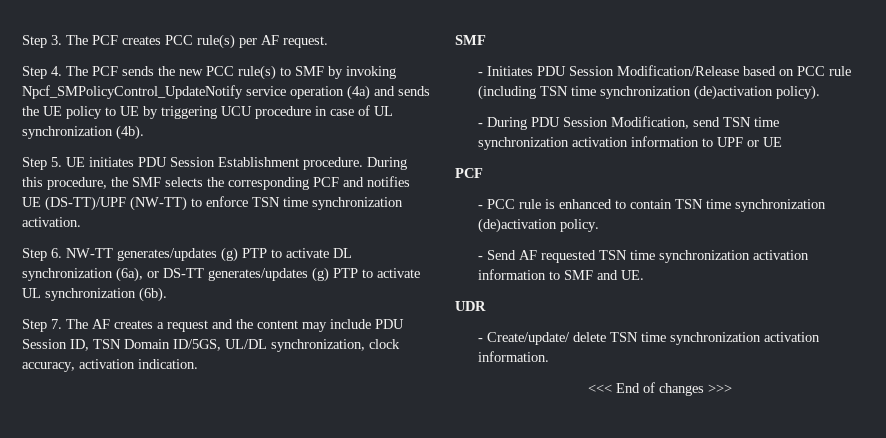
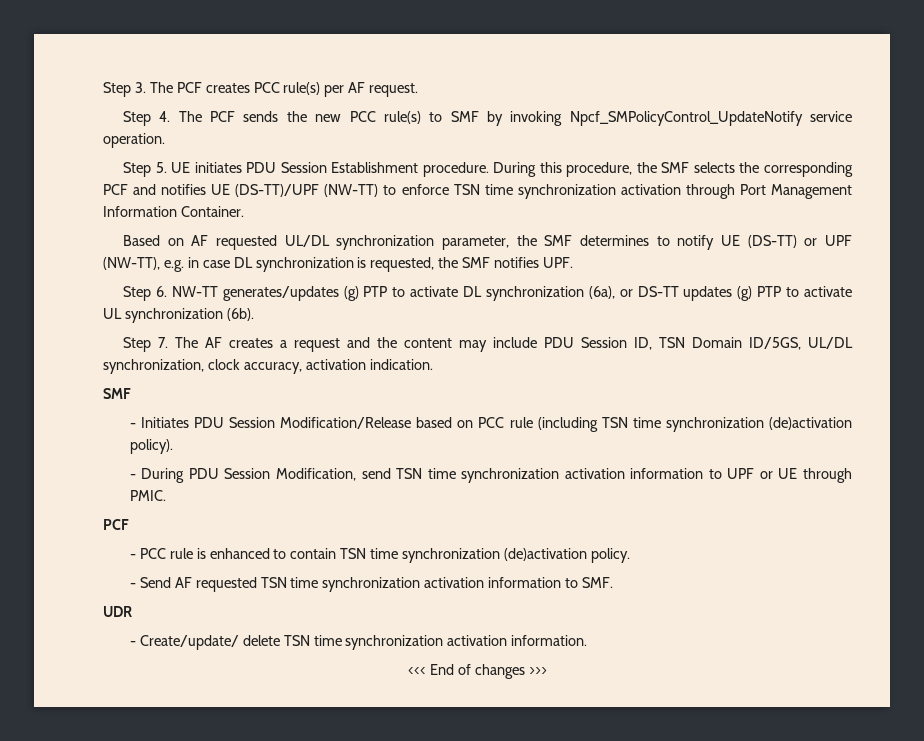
[290,85,430,100] [22,105,393,119] [22,125,144,140] operation (4a) and sends the UE policy to UE by triggering UCU procedure in case of UL synchronization (4b). -> [103,133,165,148] operation.
[22,217,81,227] activation. -> [620,184,852,199] [103,206,244,217] [123,235,852,250] [103,257,574,272] activation through Port Management Information Container. // Based on AF requested UL/DL synchronization parameter, the SMF determines to notify UE (DS-TT) or UPF (NW-TT), e.g. in case DL synchronization is requested, the SMF notifies UPF.
[208,268,308,281] generates/updates -> [683,286,733,301] updates
(783, 142) none -> [803,468,853,483] [129,490,166,501] through PMIC.
[564,270,645,280] SMF and UE. -> [581,577,613,588] SMF.

